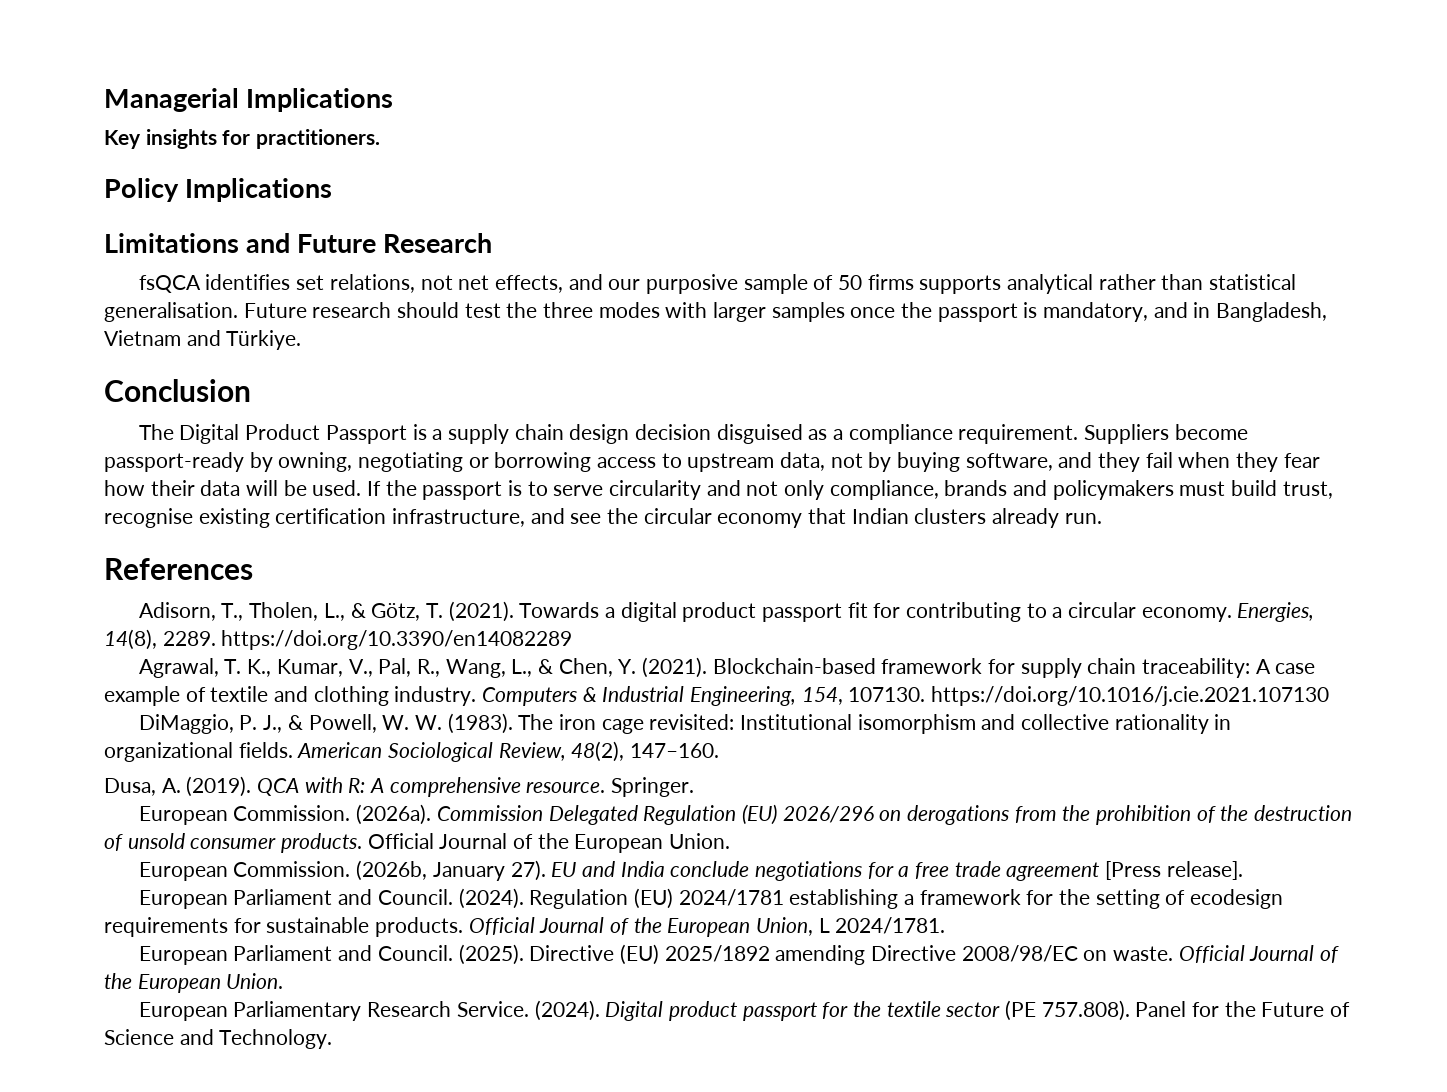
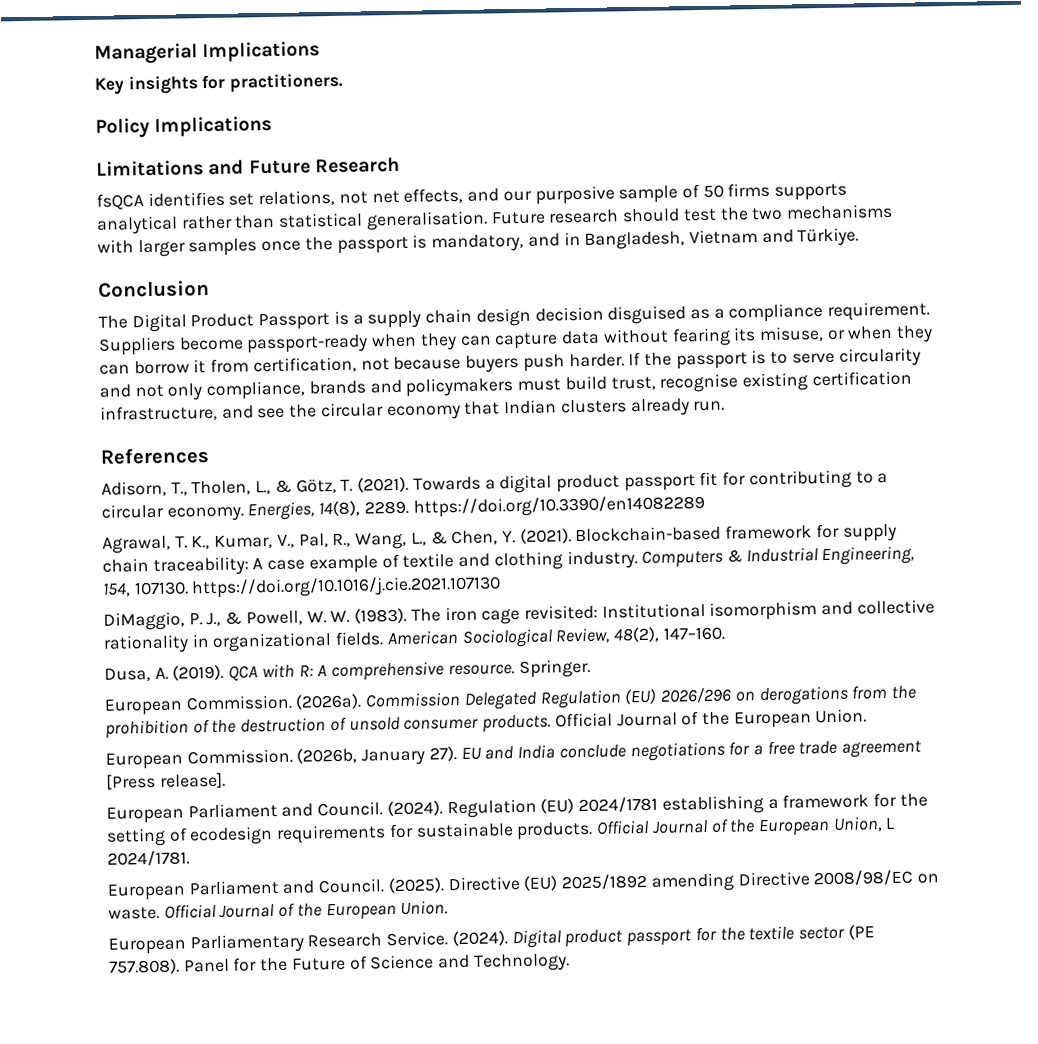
[543,302,660,318] three modes -> [751,203,893,221] two mechanisms
[249,452,1320,472] [104,480,362,496] by owning, negotiating or borrowing access to upstream data, not by buying software, and they fail when they fear how their data will be used. -> [371,325,934,351] [99,353,625,375] when they can capture data without fearing its misuse, or when they can borrow it from certification, not because buyers push harder.

